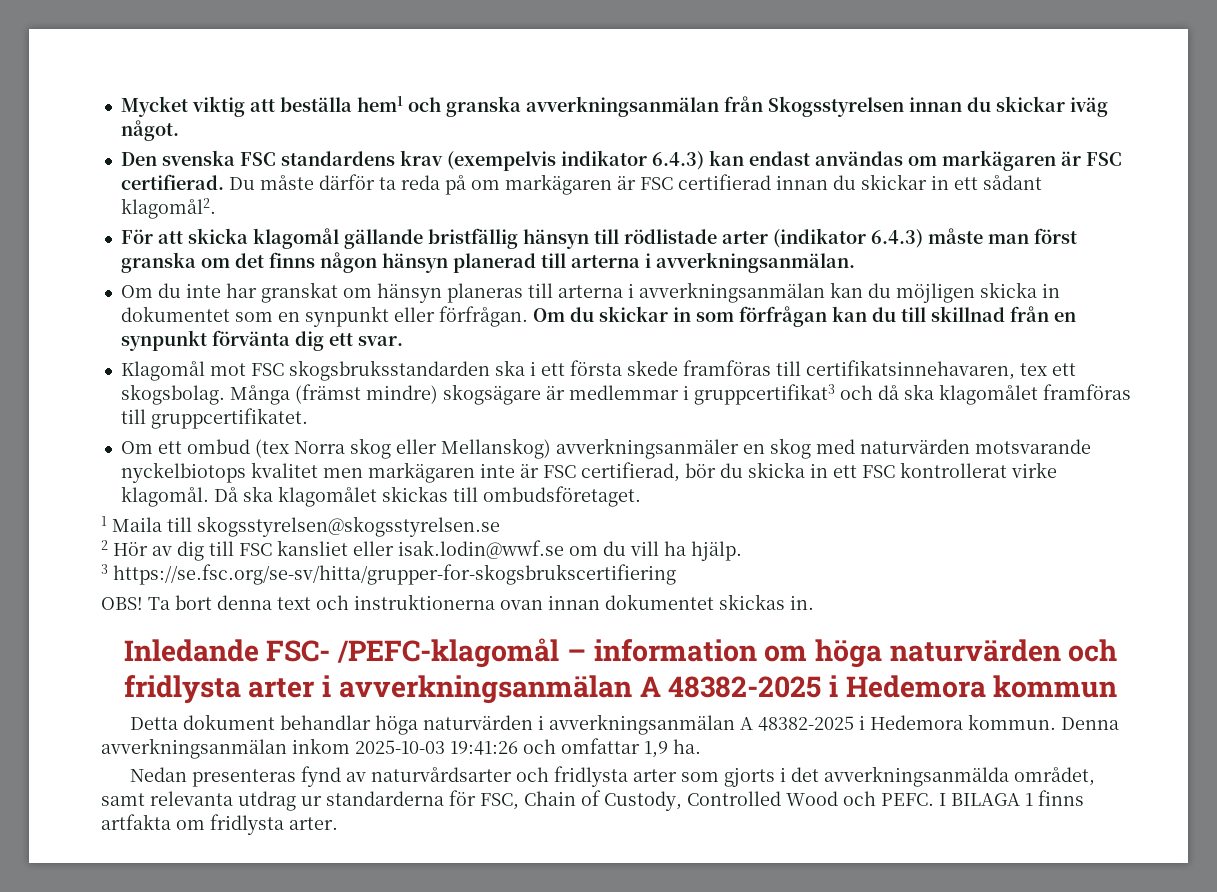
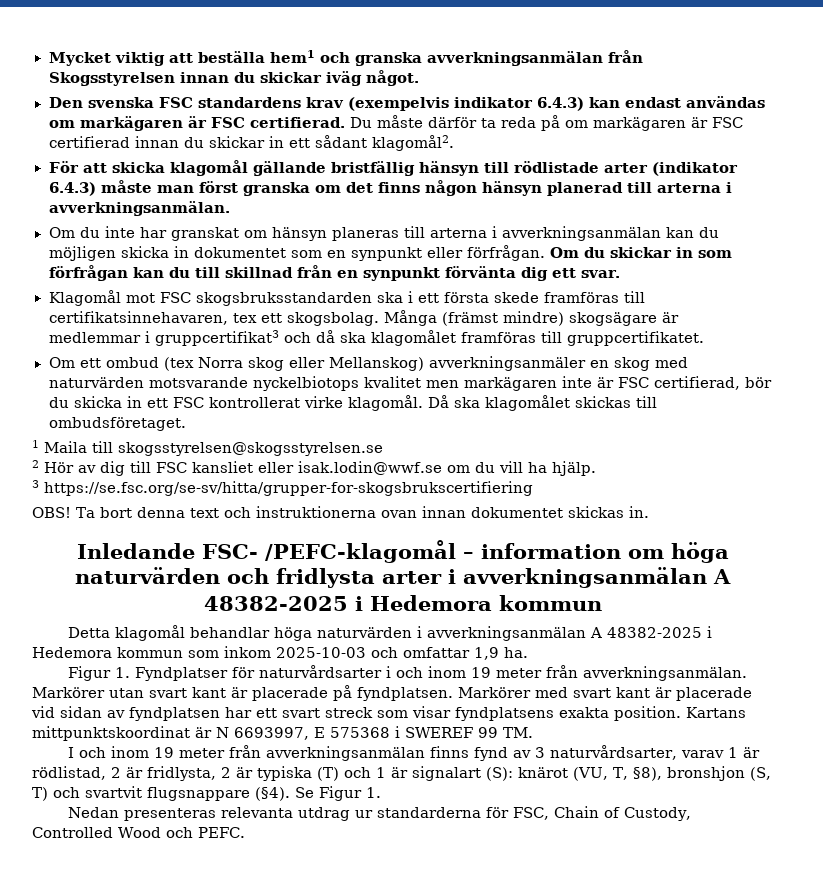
[182,714,275,730] dokument -> [115,625,186,641] klagomål
[967,714,1119,730] [101,738,287,759] kommun. Denna avverkningsanmälan -> [117,647,219,658] kommun som
[450,741,518,755] 19:41:26 -> (366, 652) none
[129,766,1095,787] [101,793,145,806] Nedan presenteras fynd av naturvårdsarter och fridlysta arter som gjorts i det avverkningsanmälda området, samt -> [68,665,748,681] [32,685,752,701] [31,706,746,721] [32,726,533,741] [68,745,761,761] [32,766,771,781] [32,786,381,801] [68,807,217,821] Figur 1. Fyndplatser för naturvårdsarter i och inom 19 meter från avverkningsanmälan. Markörer utan svart kant är placerade på fyndplatsen. Markörer med svart kant är placerade vid sidan av fyndplatsen har ett svart streck som visar fyndplatsens exakta position. Kartans mittpunktskoordinat är N 6693997, E 575368 i SWEREF 99 TM. // I och inom 19 meter från avverkningsanmälan finns fynd av 3 naturvårdsarter, varav 1 är rödlistad, 2 är fridlysta, 2 är typiska (T) och 1 är signalart (S): knärot (VU, T, §8), bronshjon (S, T) och svartvit flugsnappare (§4). Se Figur 1. // Nedan presenteras
[939,790,1084,806] [101,814,338,835] I BILAGA 1 finns artfakta om fridlysta arter. -> (245, 832) none

